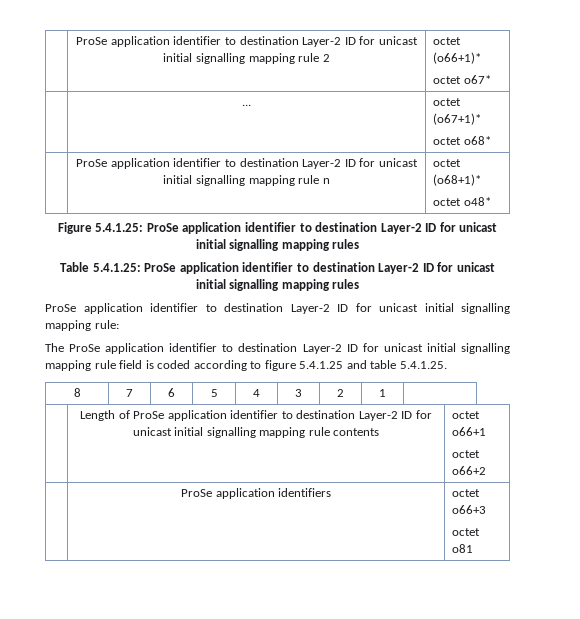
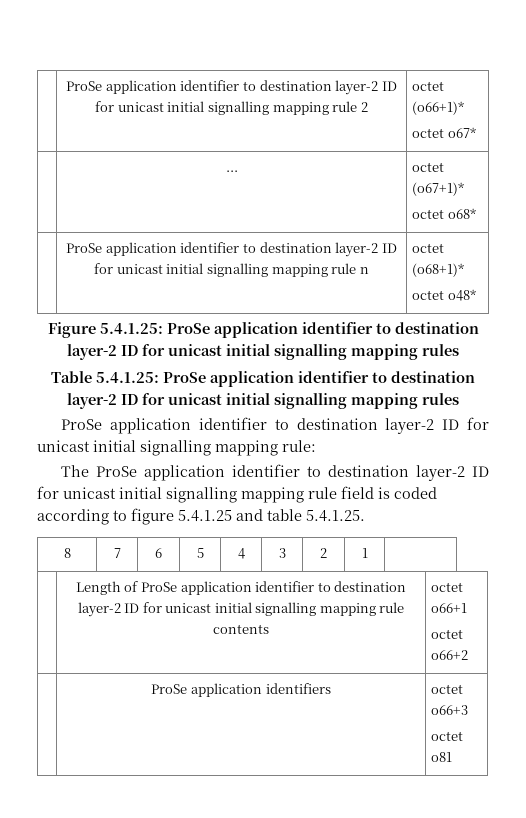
[76,36,342,47] | ProSe application identifier to destination Layer-2 -> [66,80,379,95] | ProSe application identifier to destination layer-2
[302,159,342,169] Layer-2 -> [335,242,379,257] layer-2
[380,223,422,234] Layer-2 -> [67,344,117,360] layer-2
[378,263,420,274] Layer-2 -> [67,393,117,409] layer-2
[290,304,330,314] Layer-2 -> [385,418,435,434] layer-2
[302,344,342,354] Layer-2 -> [416,465,466,481] layer-2
[358,411,398,421] Layer-2 -> [77,602,121,617] layer-2

